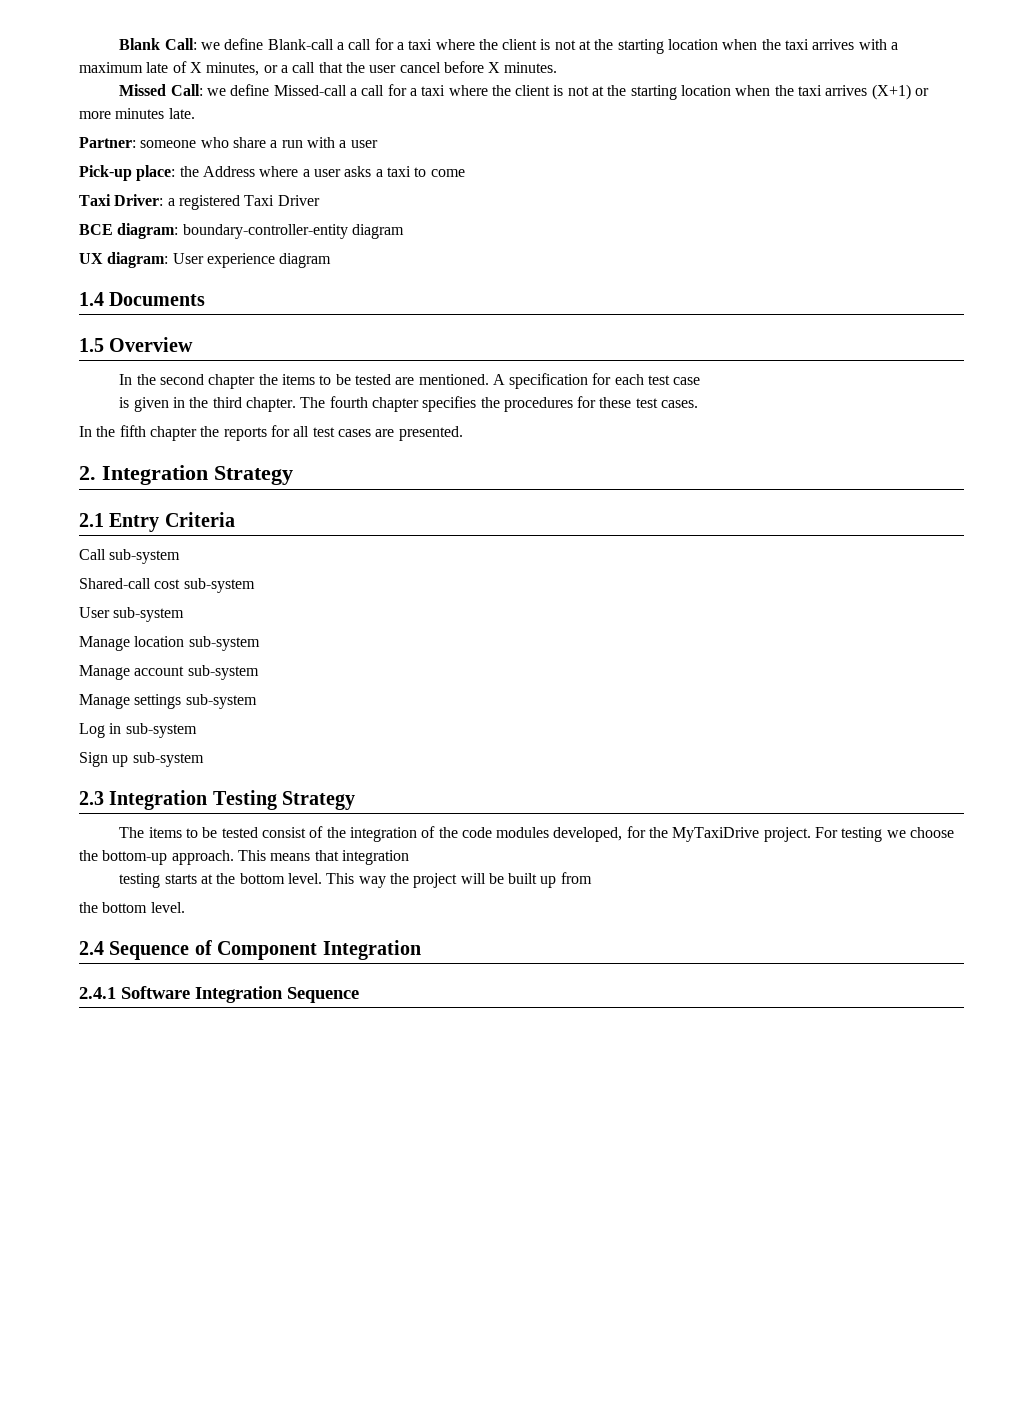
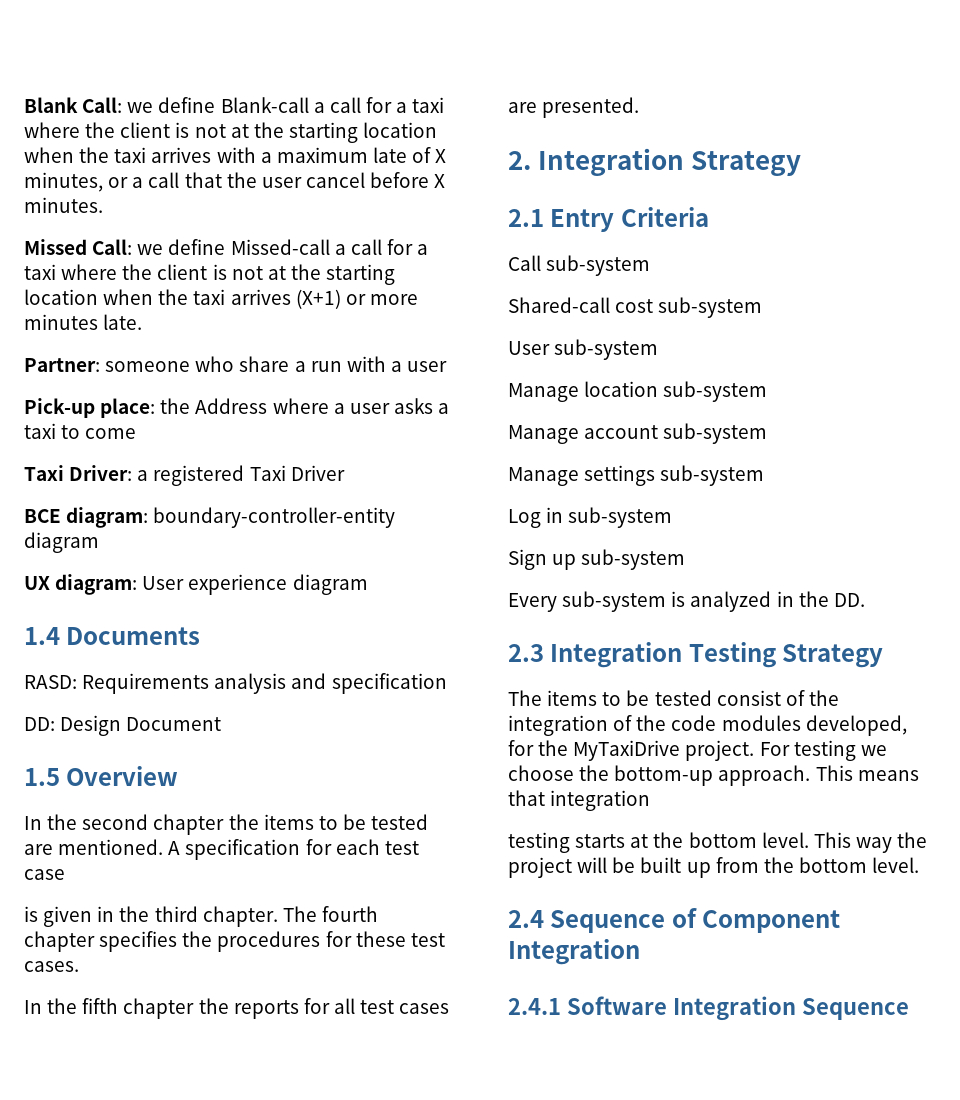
(206, 299) none -> [24,673,447,694] [24,715,222,736] // RASD: Requirements analysis and specification // DD: Design Document
(204, 759) none -> [508,591,865,612] // Every sub-system is analyzed in the DD.
(592, 878) // -> (759, 865) none

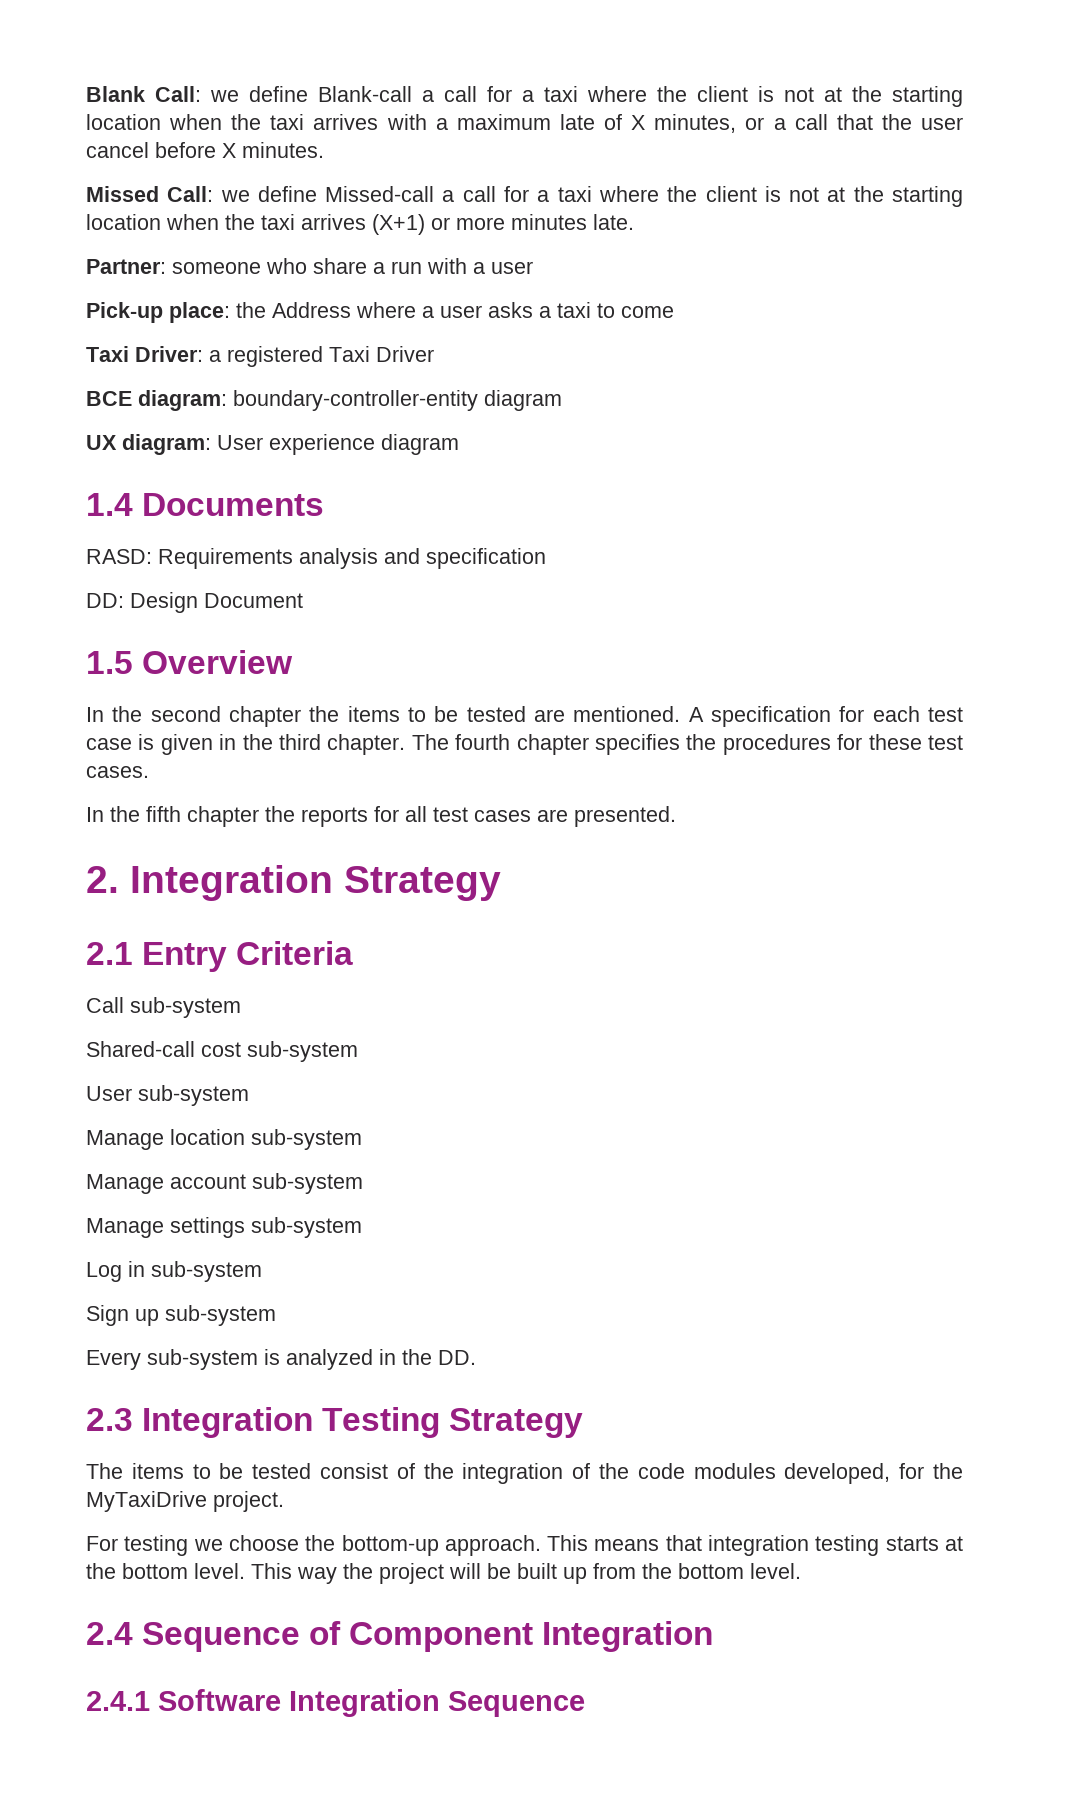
(65, 874) // -> (132, 744) none
(755, 750) none -> (284, 1501) //
(651, 800) // -> (810, 1545) none

